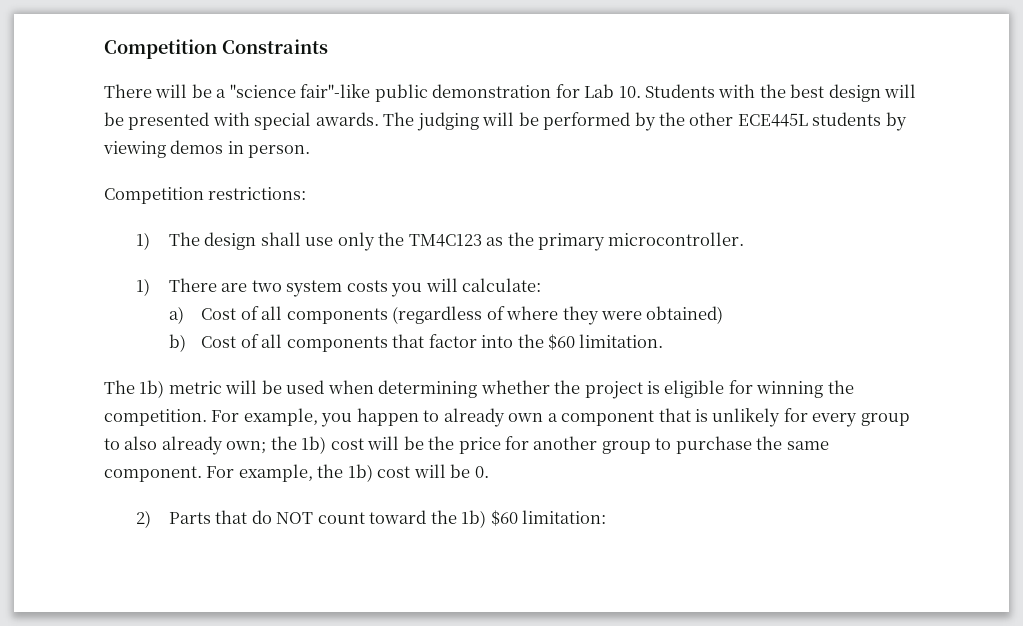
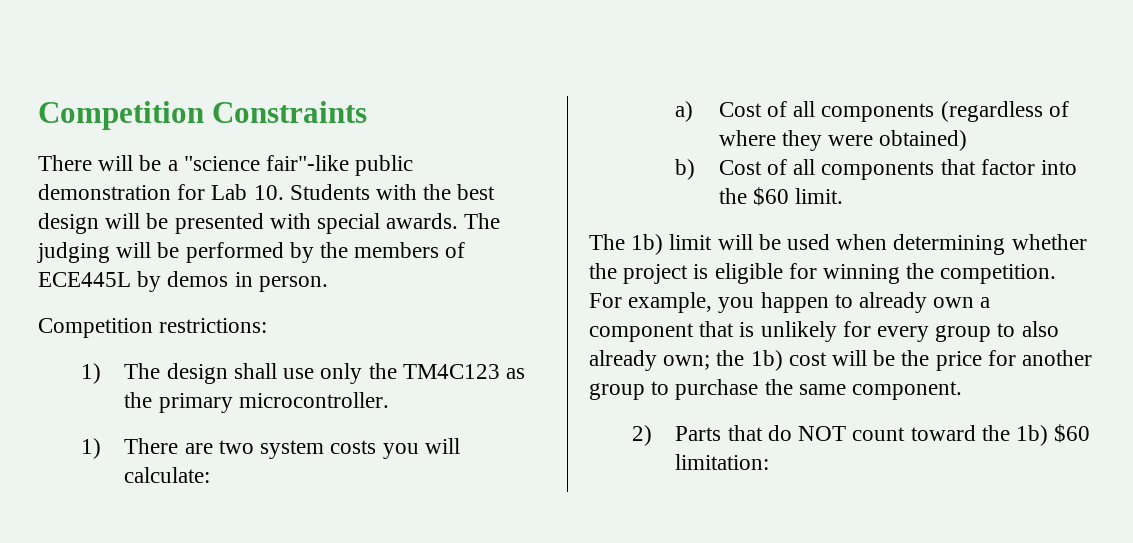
[689,112,907,131] [103,141,166,158] other ECE445L students by viewing -> [354,242,466,258] [38,271,162,292] members of ECE445L by
[579,334,664,348] limitation. -> [795,188,844,204] limit.
[168,381,222,394] metric -> [669,234,713,250] limit
[206,464,489,482] For example, the 1b) cost will be 0. -> (963, 390) none

